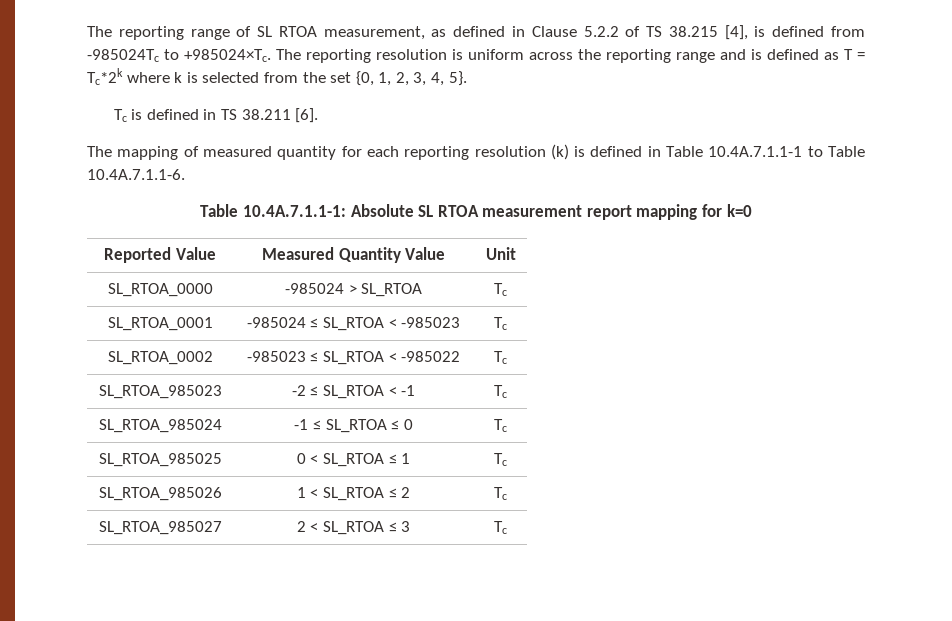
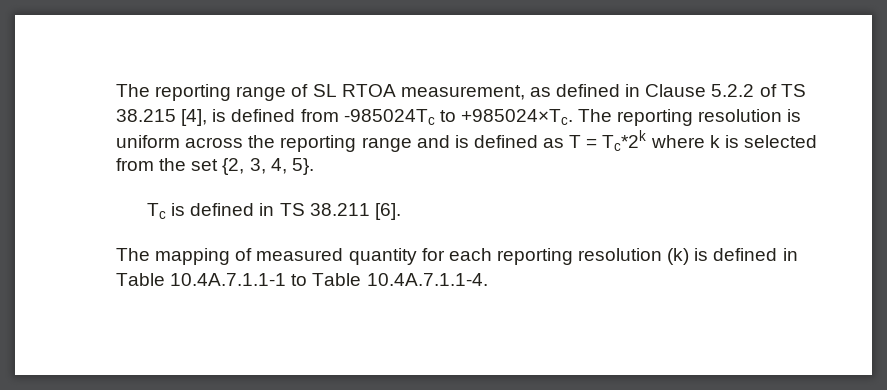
[355,71,409,86] {0, 1, 2, -> [222,158,245,175] {2,
[87,169,185,180] [200,204,752,220] [104,247,216,263] [261,247,446,263] [485,247,516,260] [107,283,213,297] [284,283,423,297] [494,283,507,296] [107,317,213,331] [246,317,461,331] [494,317,507,330] [107,351,213,365] [246,351,461,365] [494,351,507,364] [98,385,222,399] [291,385,416,399] [494,385,507,398] [98,419,222,433] [294,419,413,433] [494,419,507,432] [98,453,222,467] [296,453,411,467] [494,453,507,466] [98,487,222,501] [296,487,411,501] [494,487,507,500] [98,521,222,535] [296,521,411,535] [494,521,507,534] 10.4A.7.1.1-6. // Table 10.4A.7.1.1-1: Absolute SL RTOA measurement report mapping for k=0 // Reported Value | Measured Quantity Value | Unit // SL_RTOA_0000 | -985024 > SL_RTOA | Tc // SL_RTOA_0001 | -985024 ≤ SL_RTOA < -985023 | Tc // SL_RTOA_0002 | -985023 ≤ SL_RTOA < -985022 | Tc // SL_RTOA_985023 | -2 ≤ SL_RTOA < -1 | Tc // SL_RTOA_985024 | -1 ≤ SL_RTOA ≤ 0 | Tc // SL_RTOA_985025 | 0 < SL_RTOA ≤ 1 | Tc // SL_RTOA_985026 | 1 < SL_RTOA ≤ 2 | Tc // SL_RTOA_985027 | 2 < SL_RTOA ≤ 3 | Tc -> [366,273,488,286] 10.4A.7.1.1-4.

